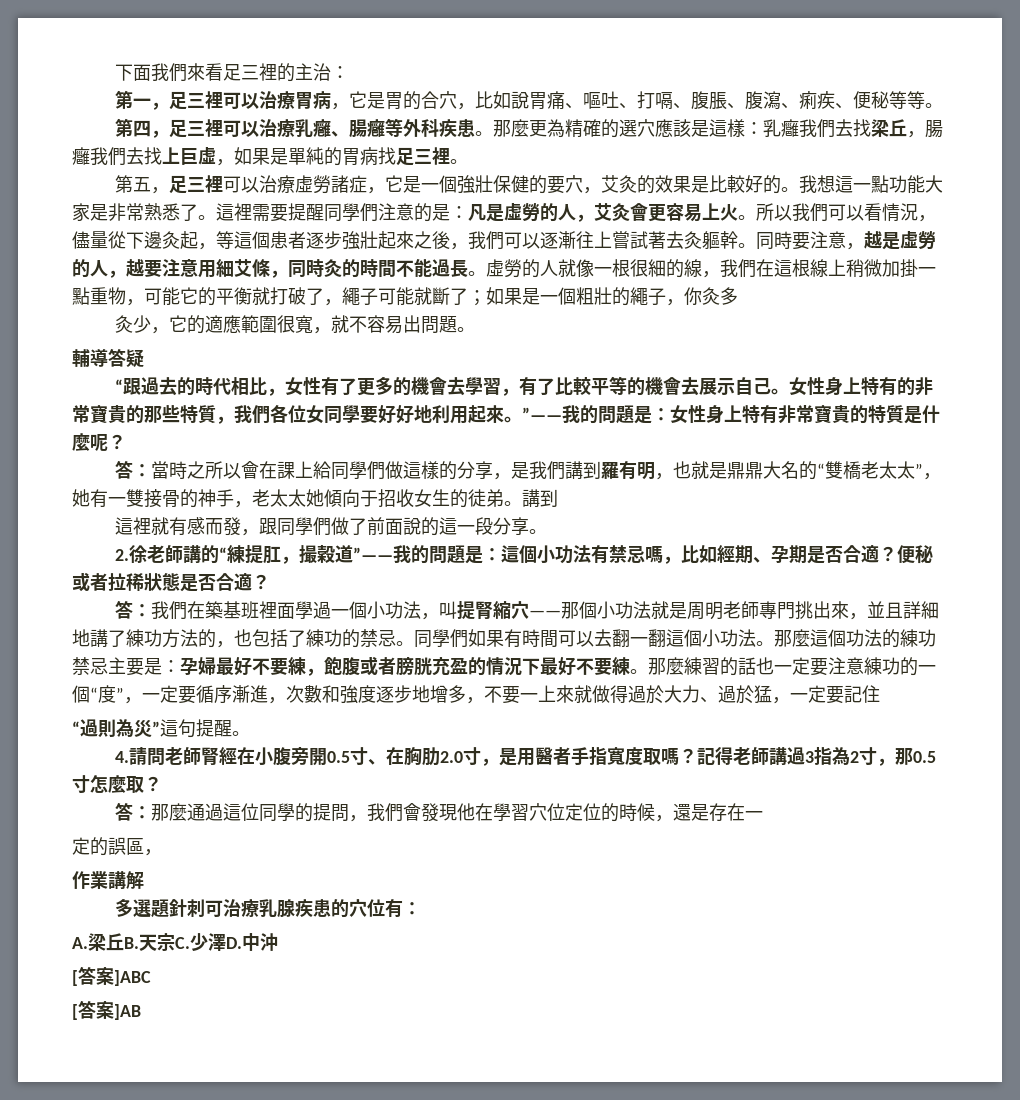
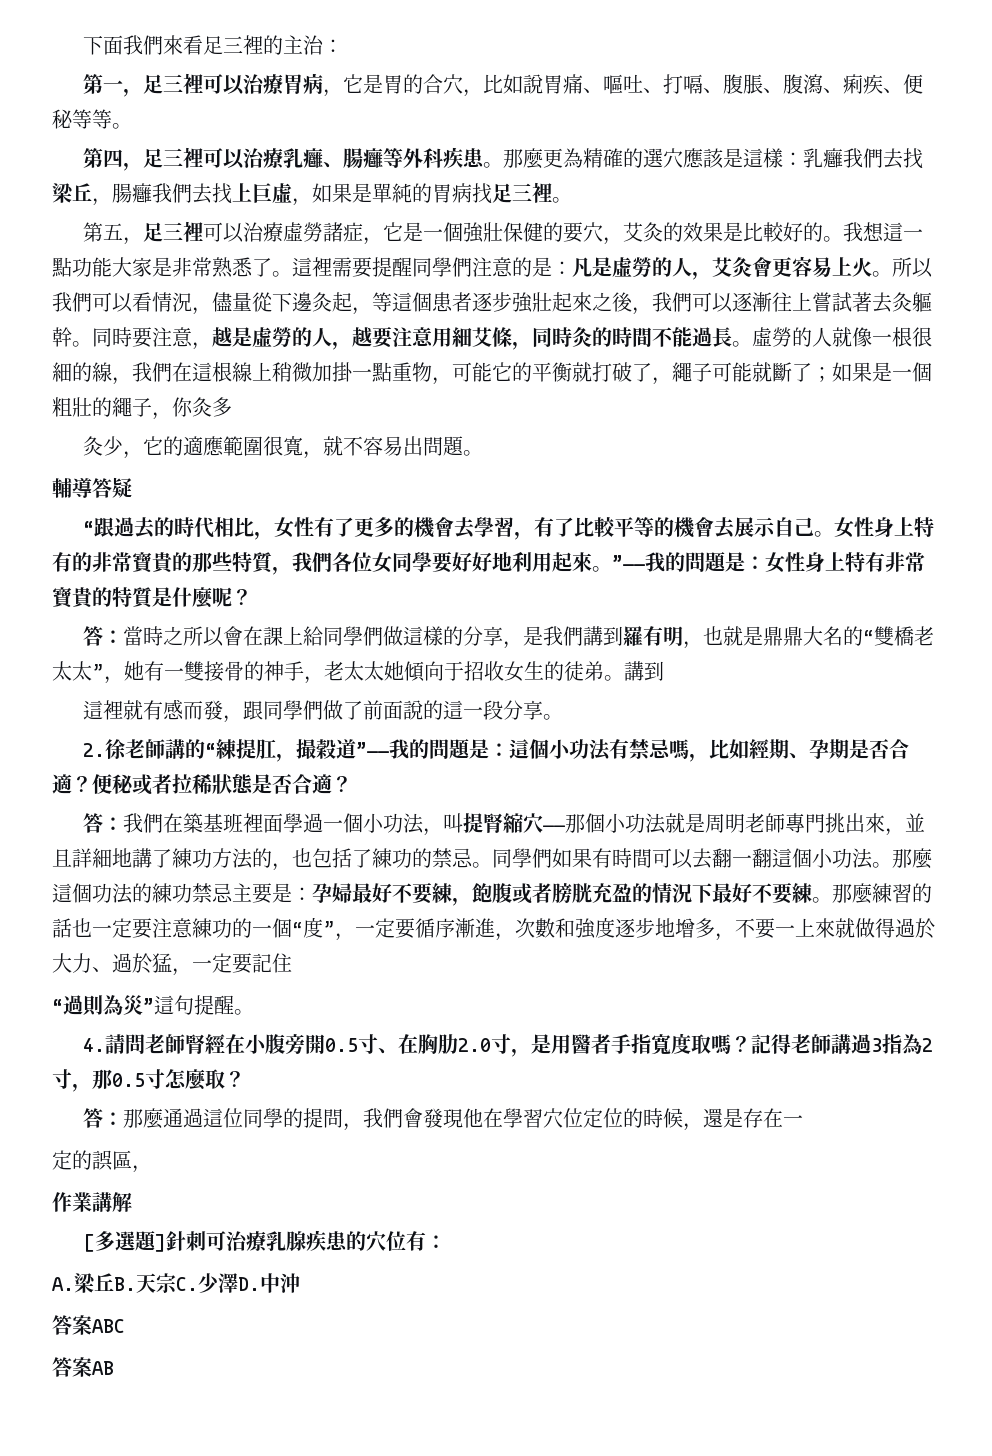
[114,898,169,918] 多選題 -> [82,1231,166,1252] [多選題]
[72,966,151,986] [72,1000,141,1020] [答案]ABC // [答案]AB -> [52,1315,125,1335] [52,1357,114,1377] 答案ABC // 答案AB

